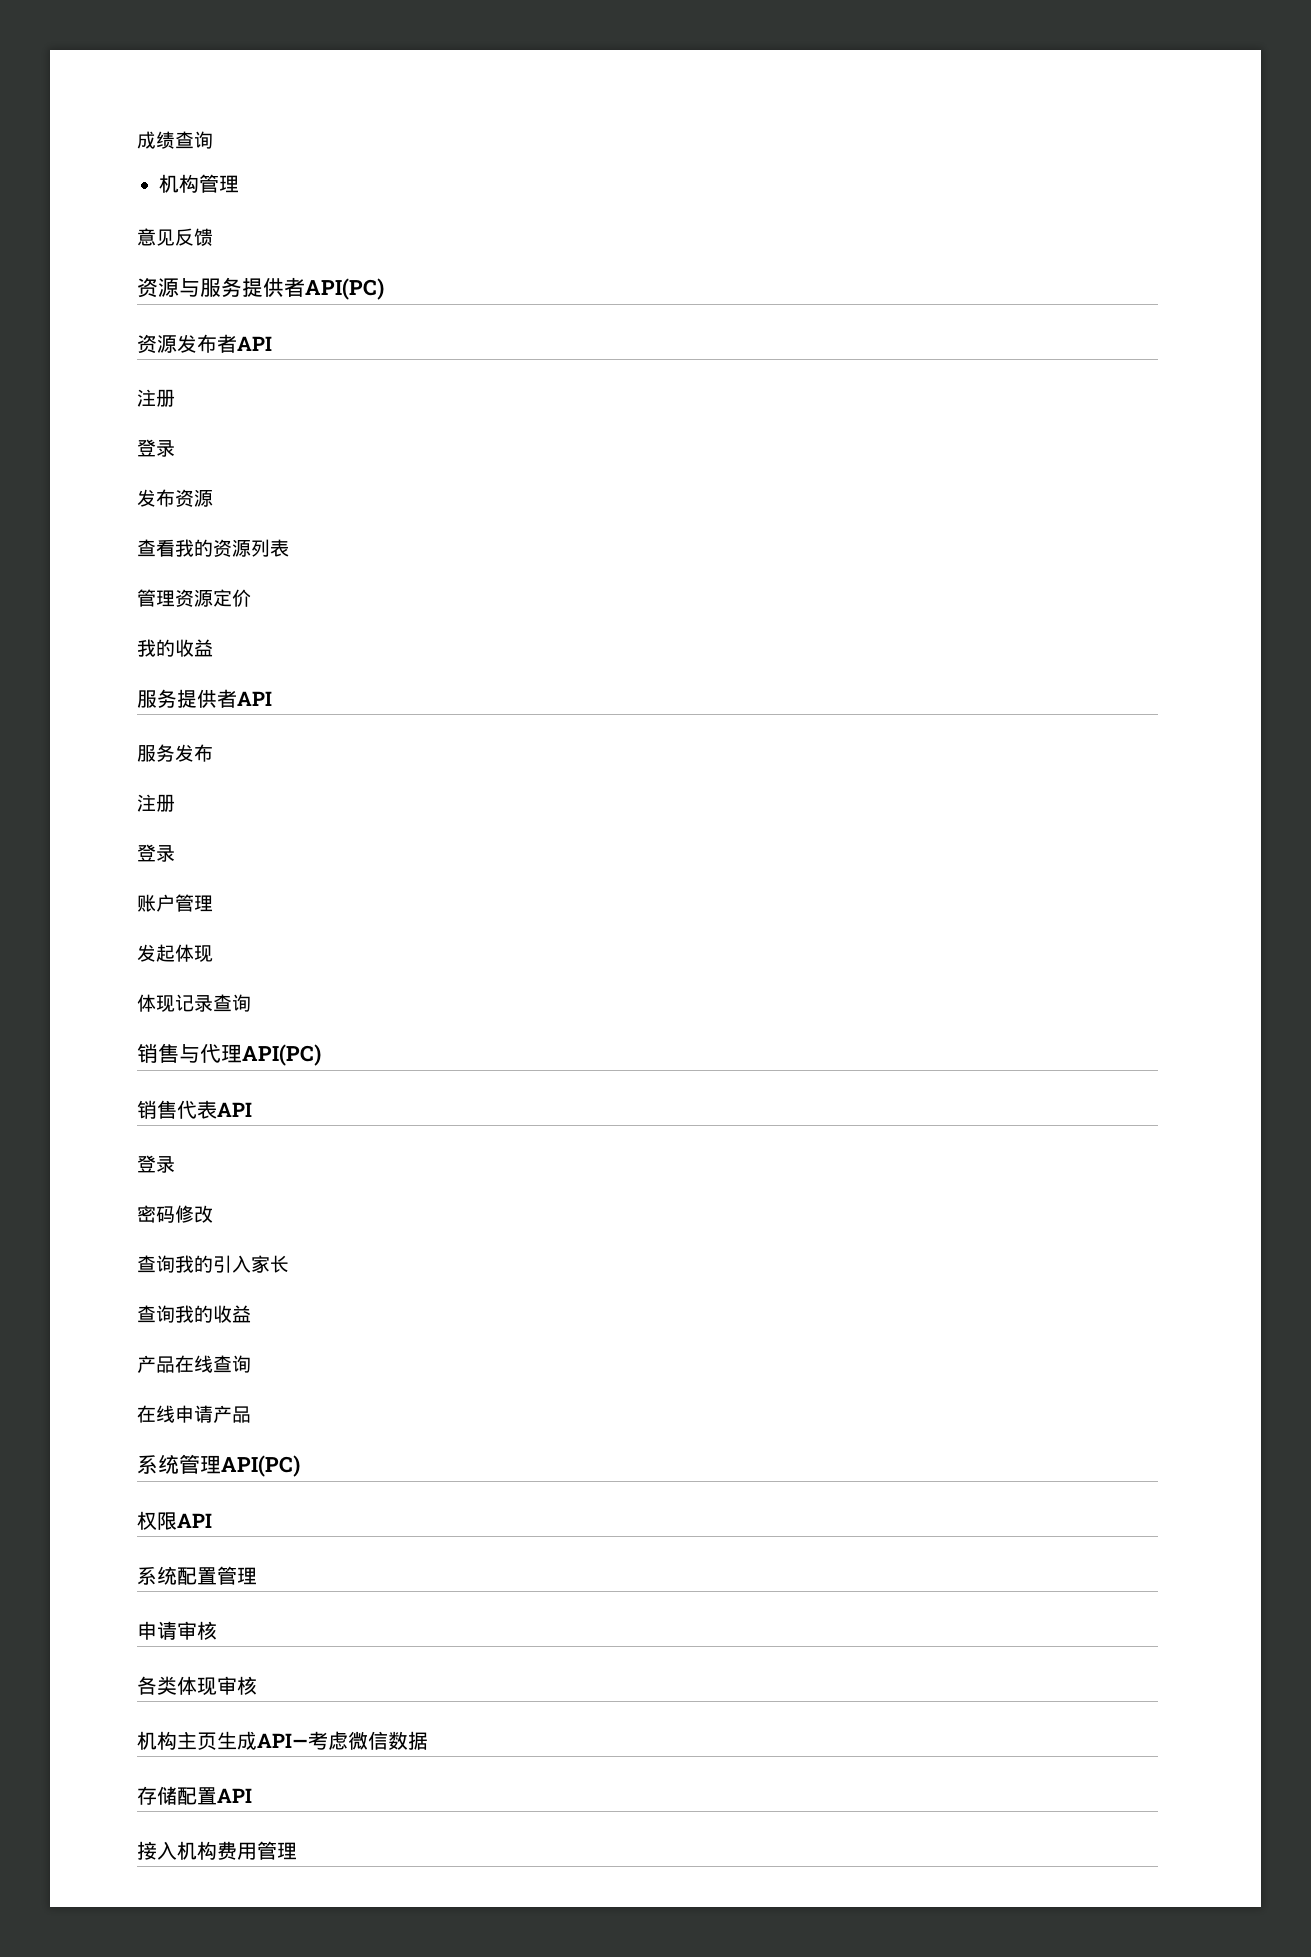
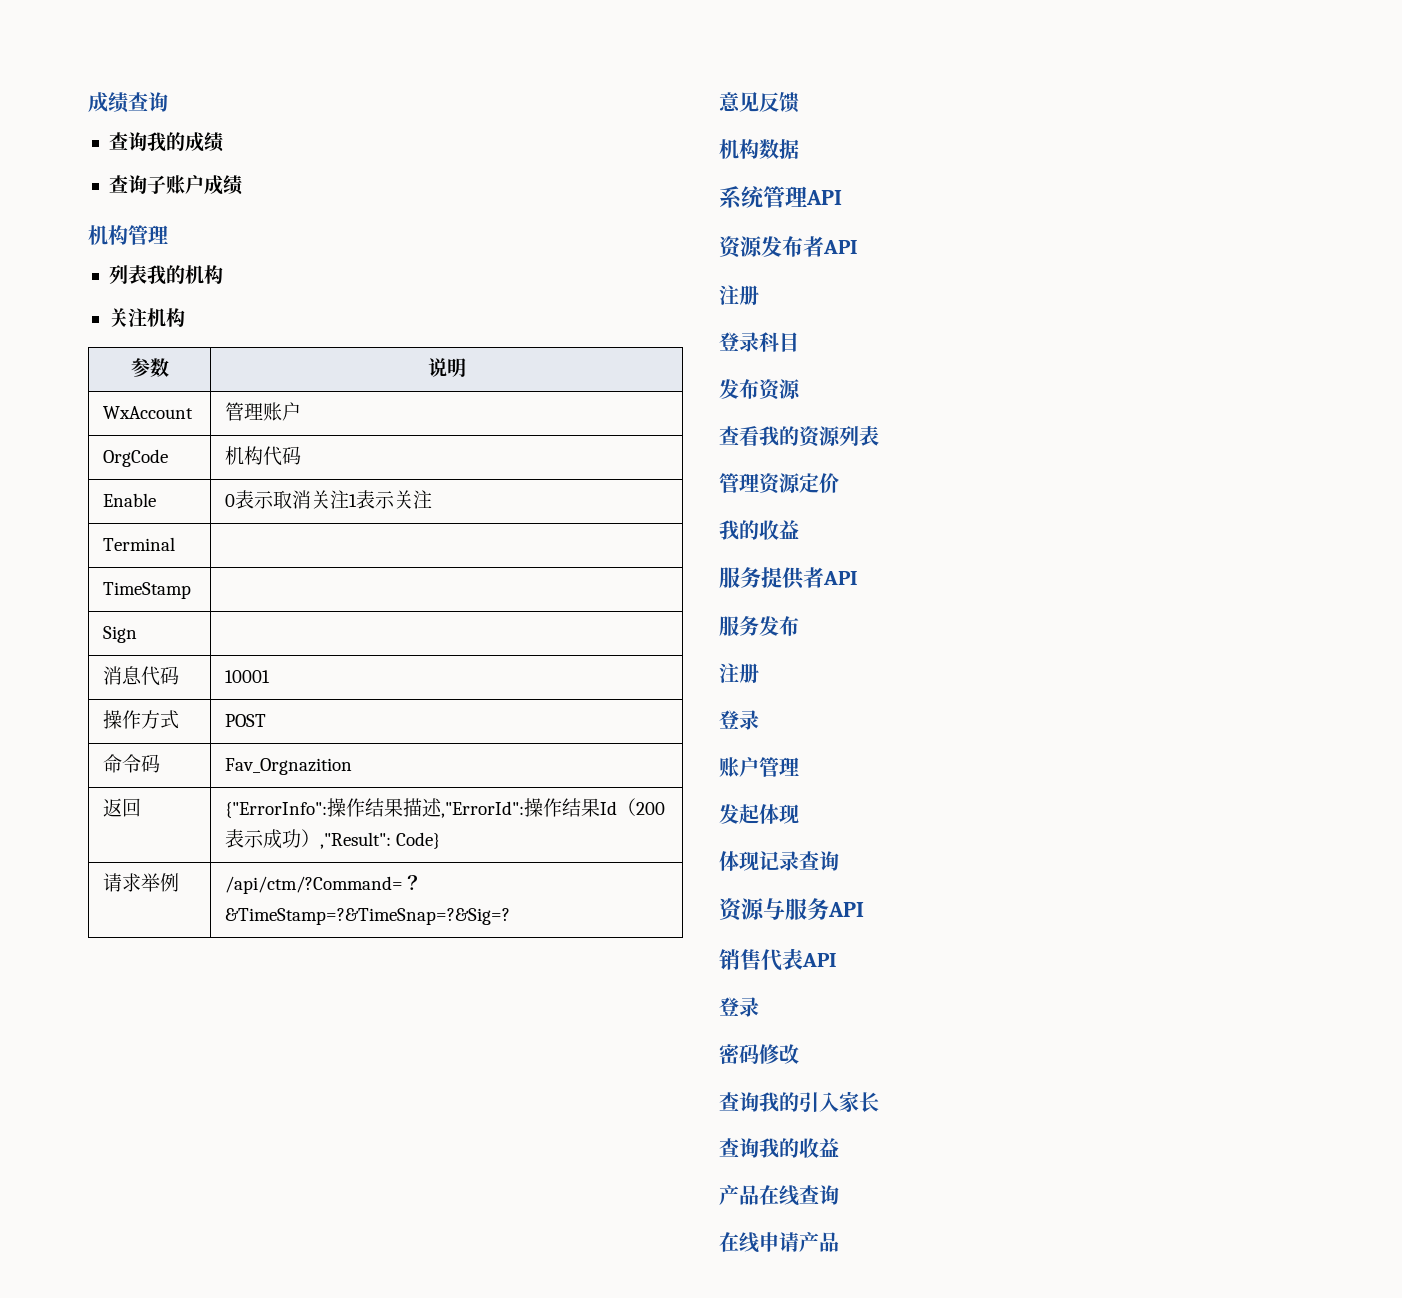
[159,174,239,193] [137,228,213,246] [137,277,384,300] 机构管理 // 意见反馈 // 资源与服务提供者API(PC) -> [108,132,224,152] [108,175,243,195] [88,225,168,245] [108,265,223,285] [108,308,185,327] [130,358,169,377] [427,358,466,377] [102,406,193,419] [224,402,301,421] [102,449,168,467] [224,446,301,466] [102,493,156,507] [224,490,432,509] [102,537,175,551] [102,582,191,599] [102,626,137,643] [102,666,179,686] [224,670,270,683] [102,710,179,729] [224,714,266,727] [102,754,160,773] [224,758,352,775] [102,798,141,817] [224,798,665,818] [224,829,441,849] [102,873,179,892] [224,875,422,894] [224,908,510,925] [719,92,799,113] [719,139,799,159] [719,186,842,209] 查询我的成绩 // 查询子账户成绩 // 机构管理 // 列表我的机构 // 关注机构 // 参数 | 说明 // WxAccount | 管理账户 // OrgCode | 机构代码 // Enable | 0表示取消关注1表示关注 // Terminal | // TimeStamp | // Sign | // 消息代码 | 10001 // 操作方式 | POST // 命令码 | Fav_Orgnazition // 返回 | {"ErrorInfo":操作结果描述,"ErrorId":操作结果Id（200表示成功）,"Result": Code} // 请求举例 | /api/ctm/?Command=？&TimeStamp=?&TimeSnap=?&Sig=? // 意见反馈 // 机构数据 // 系统管理API
(175, 448) none -> [759,332,799,352] 科目
[137,1043,321,1066] 销售与代理API(PC) -> [719,898,864,922] 资源与服务API
[137,1454,300,1477] [137,1511,212,1530] [137,1566,257,1585] [137,1621,217,1640] [137,1676,257,1696] [137,1731,428,1750] [137,1786,252,1805] [137,1841,297,1860] // 系统管理API(PC) // 权限API // 系统配置管理 // 申请审核 // 各类体现审核 // 机构主页生成API—考虑微信数据 // 存储配置API // 接入机构费用管理 -> (839, 1242) none

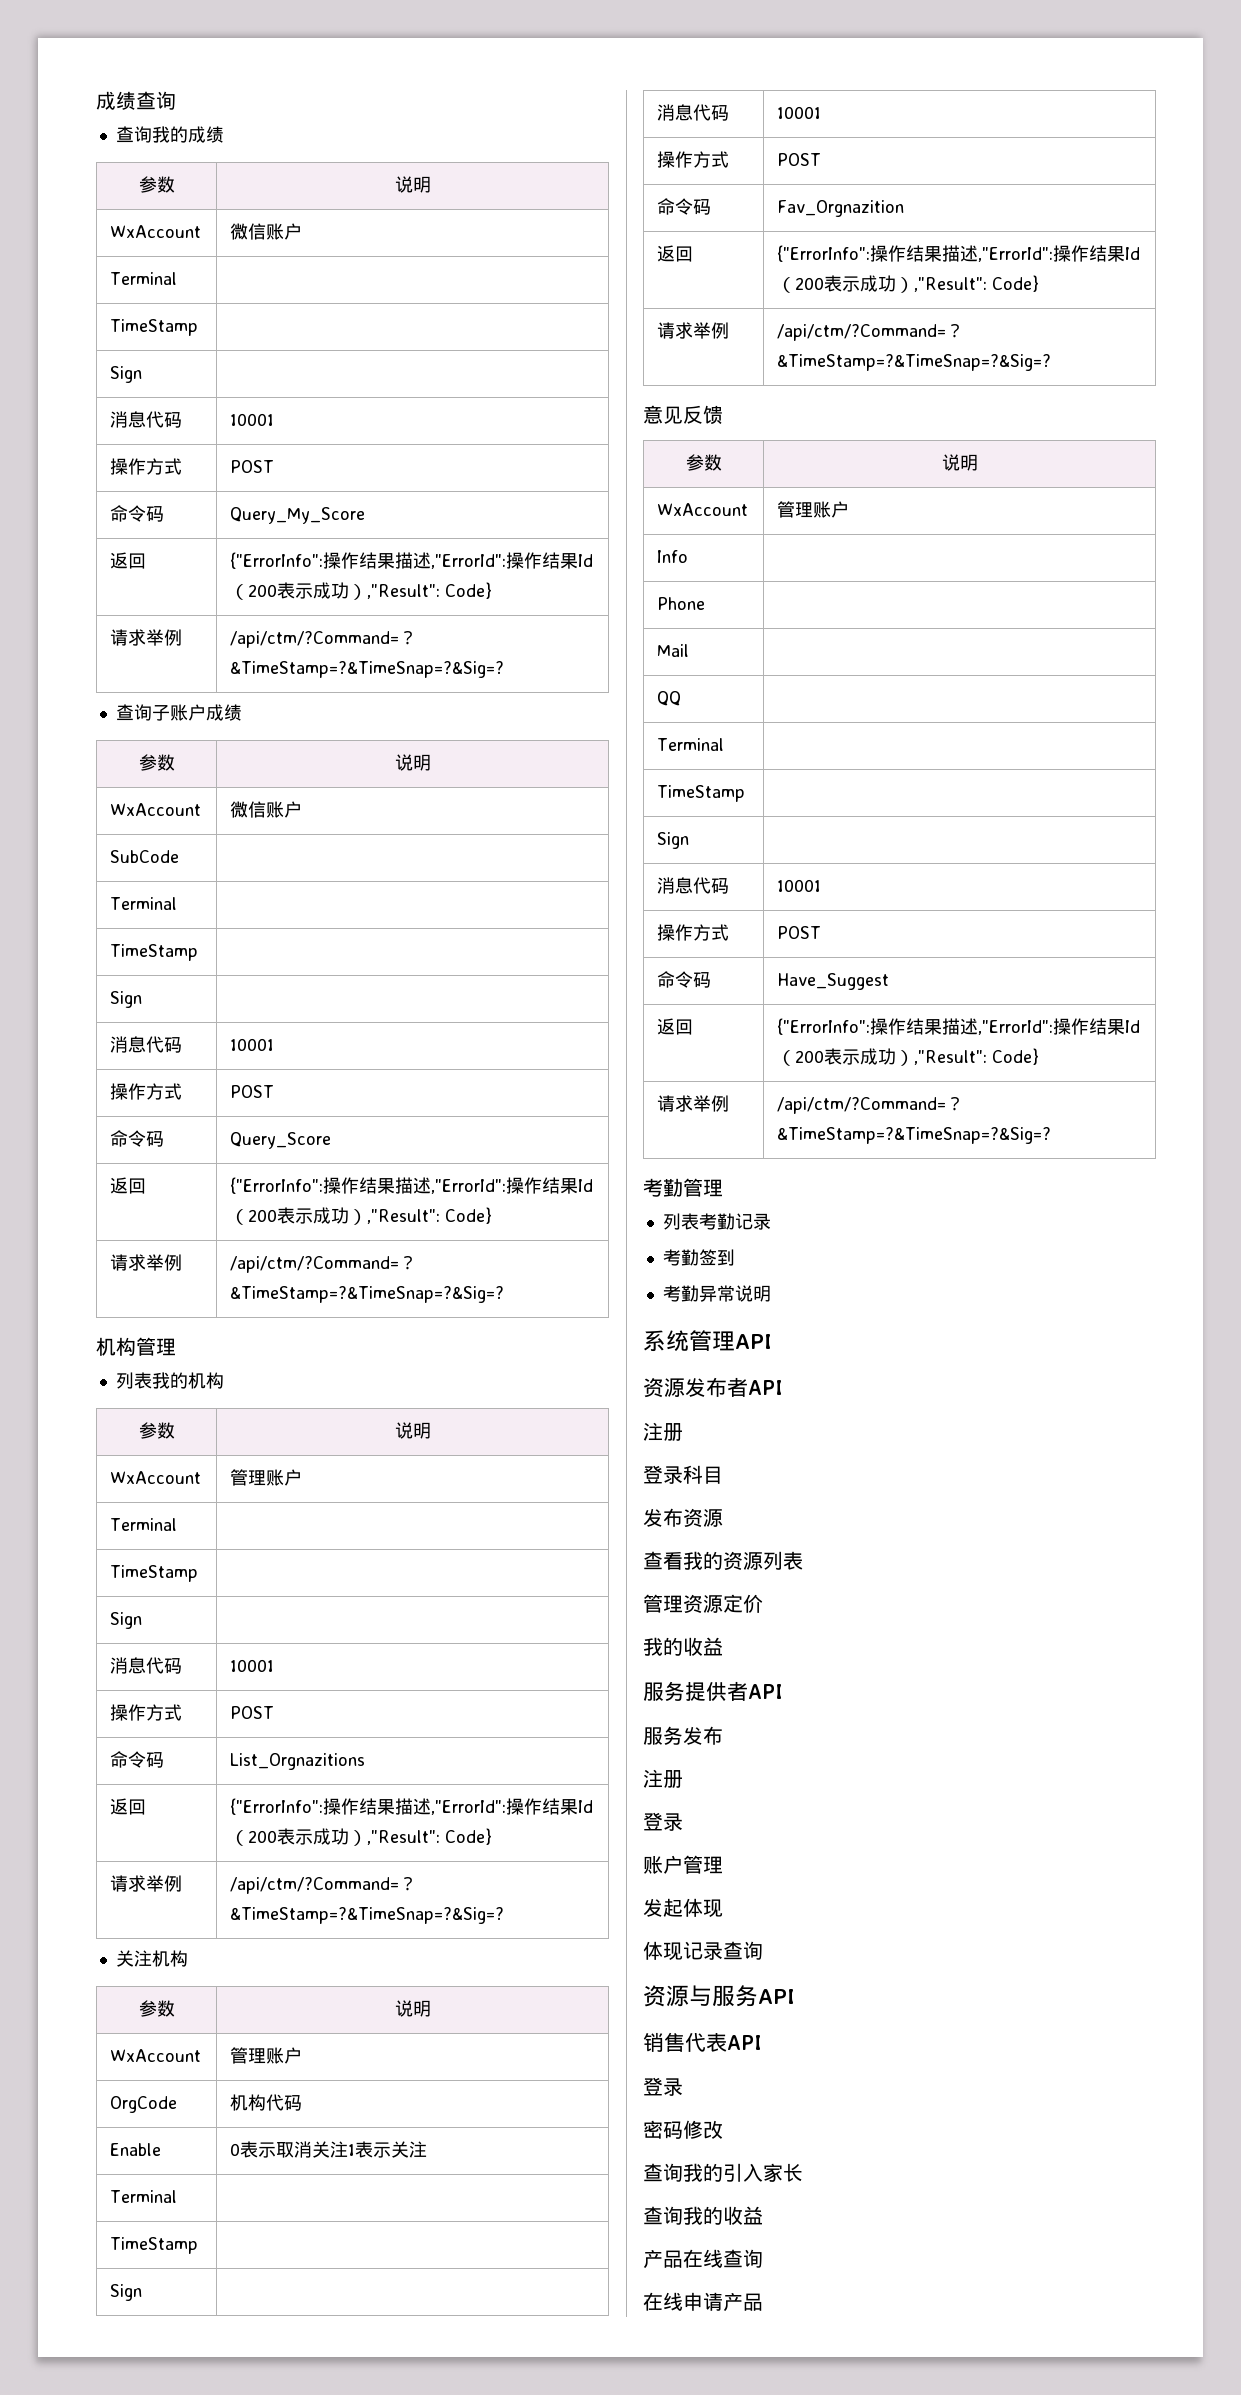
[108,175,243,195] // 查询子账户成绩 -> [138,176,175,193] [394,176,431,193] [110,225,202,238] [230,223,303,240] [110,272,178,285] [110,319,199,336] [110,366,143,383] [110,411,183,428] [230,413,275,426] [110,458,183,475] [230,460,275,473] [110,505,165,522] [230,507,366,524] [110,552,147,569] [230,552,594,569] [230,582,493,600] [110,629,183,646] [230,630,418,648] [230,661,505,678] [115,704,242,721] [138,754,175,771] [394,754,431,771] [110,803,202,816] [230,801,303,818] [110,850,180,863] [110,897,178,910] [110,944,199,961] [110,991,143,1008] [110,1036,183,1053] [230,1038,275,1051] [110,1083,183,1100] [230,1085,275,1098] [110,1130,165,1147] [230,1132,332,1149] [110,1177,147,1194] [230,1177,594,1194] [230,1207,493,1225] [110,1254,183,1271] [230,1255,418,1273] [230,1286,505,1303] // 参数 | 说明 // WxAccount | 微信账户 // Terminal | // TimeStamp | // Sign | // 消息代码 | 10001 // 操作方式 | POST // 命令码 | Query_My_Score // 返回 | {"ErrorInfo":操作结果描述,"ErrorId":操作结果Id（200表示成功）,"Result": Code} // 请求举例 | /api/ctm/?Command=？&TimeStamp=?&TimeSnap=?&Sig=? // 查询子账户成绩 // 参数 | 说明 // WxAccount | 微信账户 // SubCode | // Terminal | // TimeStamp | // Sign | // 消息代码 | 10001 // 操作方式 | POST // 命令码 | Query_Score // 返回 | {"ErrorInfo":操作结果描述,"ErrorId":操作结果Id（200表示成功）,"Result": Code} // 请求举例 | /api/ctm/?Command=？&TimeStamp=?&TimeSnap=?&Sig=?
(223, 274) none -> [138,1422,175,1439] [394,1422,431,1439] [110,1471,202,1484] [230,1469,303,1486] [110,1518,178,1531] [110,1565,199,1582] [110,1612,143,1629] [110,1657,183,1674] [230,1659,275,1672] [110,1704,183,1721] [230,1706,275,1719] [110,1751,165,1768] [230,1753,366,1770] [110,1798,147,1815] [230,1798,594,1815] [230,1828,493,1846] [110,1875,183,1892] [230,1876,418,1894] [230,1907,505,1924] // 参数 | 说明 // WxAccount | 管理账户 // Terminal | // TimeStamp | // Sign | // 消息代码 | 10001 // 操作方式 | POST // 命令码 | List_Orgnazitions // 返回 | {"ErrorInfo":操作结果描述,"ErrorId":操作结果Id（200表示成功）,"Result": Code} // 请求举例 | /api/ctm/?Command=？&TimeStamp=?&TimeSnap=?&Sig=?
[719,139,799,159] // 机构数据 -> [685,454,722,471] [941,454,978,471] [657,503,749,516] [777,501,850,518] [657,550,689,563] [657,597,706,610] [657,644,690,657] [657,691,682,706] [657,738,725,751] [657,785,746,802] [657,832,690,849] [657,877,730,894] [777,879,822,892] [657,924,730,941] [777,926,822,939] [657,971,712,988] [777,973,890,990] [657,1018,694,1035] [777,1018,1141,1035] [777,1048,1040,1066] [657,1095,730,1112] [777,1096,965,1114] [777,1127,1052,1144] [643,1178,723,1197] [662,1213,771,1230] [662,1249,735,1266] [662,1285,771,1302] // 参数 | 说明 // WxAccount | 管理账户 // Info | // Phone | // Mail | // QQ | // Terminal | // TimeStamp | // Sign | // 消息代码 | 10001 // 操作方式 | POST // 命令码 | Have_Suggest // 返回 | {"ErrorInfo":操作结果描述,"ErrorId":操作结果Id（200表示成功）,"Result": Code} // 请求举例 | /api/ctm/?Command=？&TimeStamp=?&TimeSnap=?&Sig=? // 考勤管理 // 列表考勤记录 // 考勤签到 // 考勤异常说明

